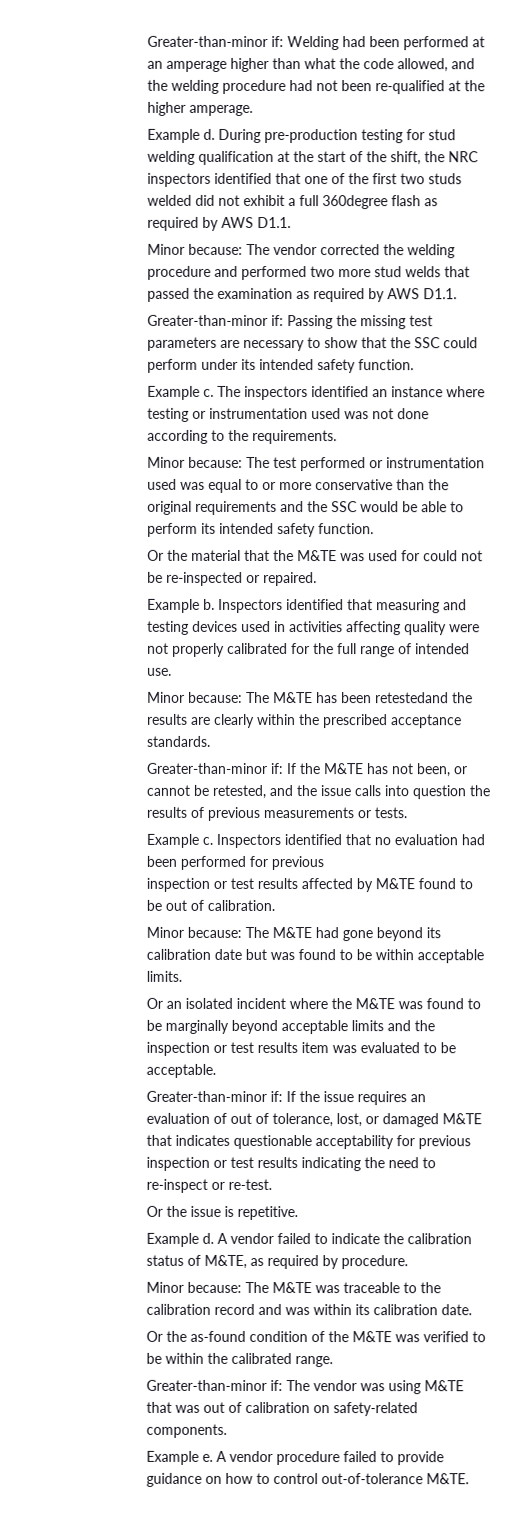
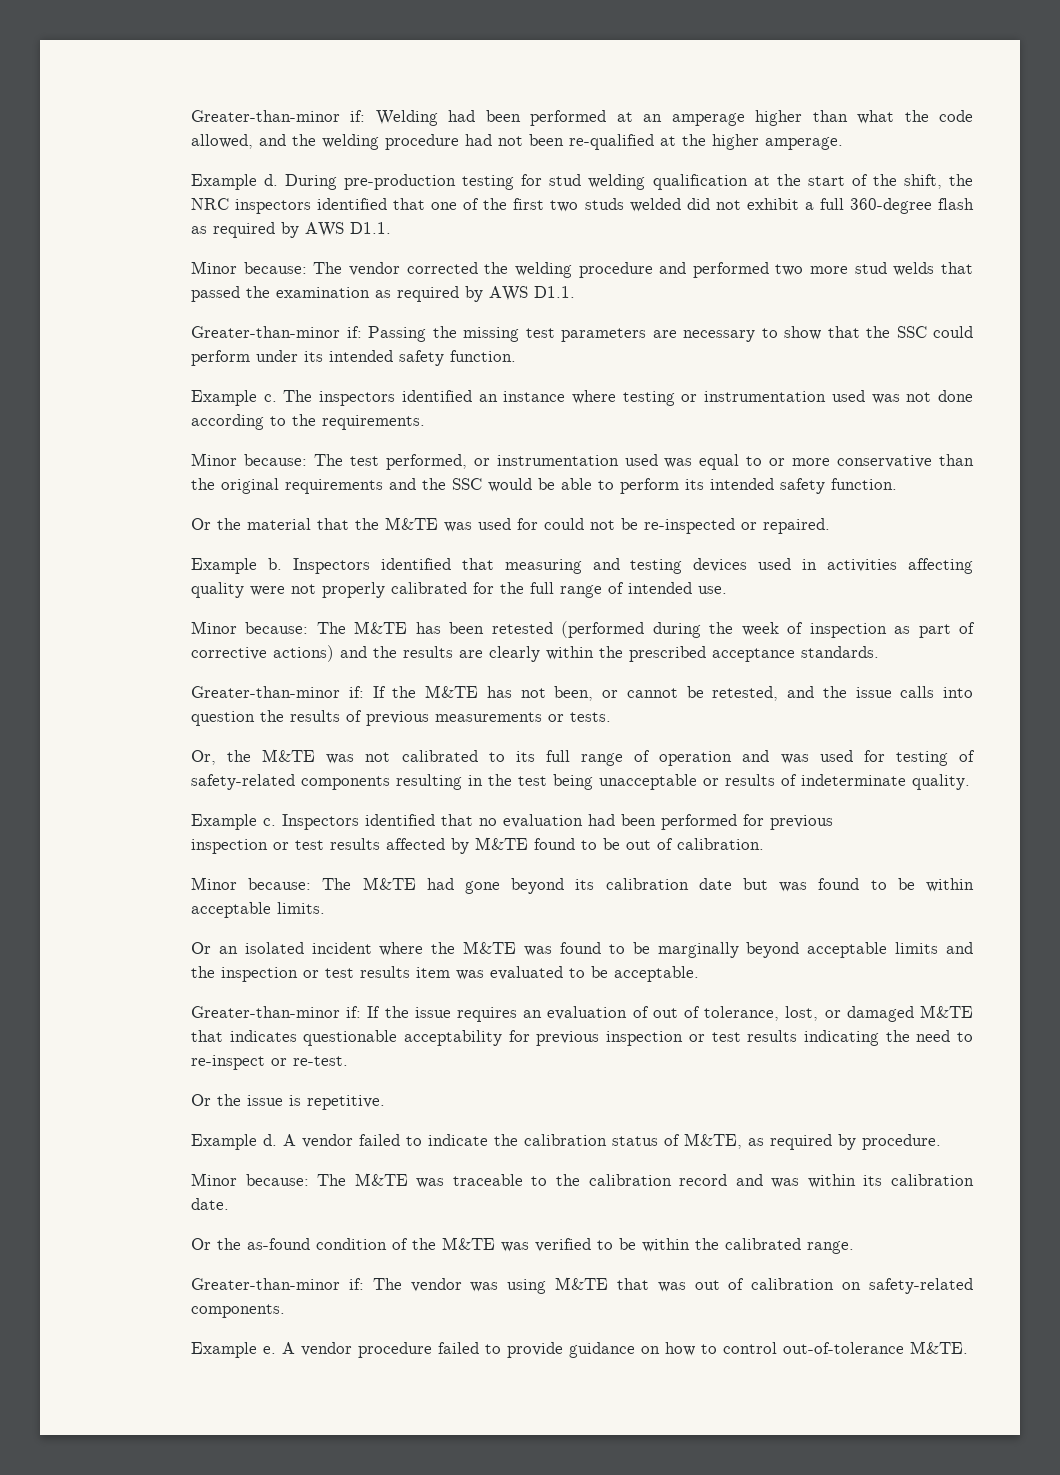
[321,195,388,210] 360degree -> [849,198,932,214] 360-degree
[299,457,366,472] performed -> [385,454,467,470] performed,
[374,692,449,704] retestedand -> [491,621,975,638] [191,645,368,662] retested (performed during the week of inspection as part of corrective actions) and
(407, 813) none -> [191,749,976,766] [191,774,971,790] // Or, the M&TE was not calibrated to its full range of operation and was used for testing of safety-related components resulting in the test being unacceptable or results of indeterminate quality.

